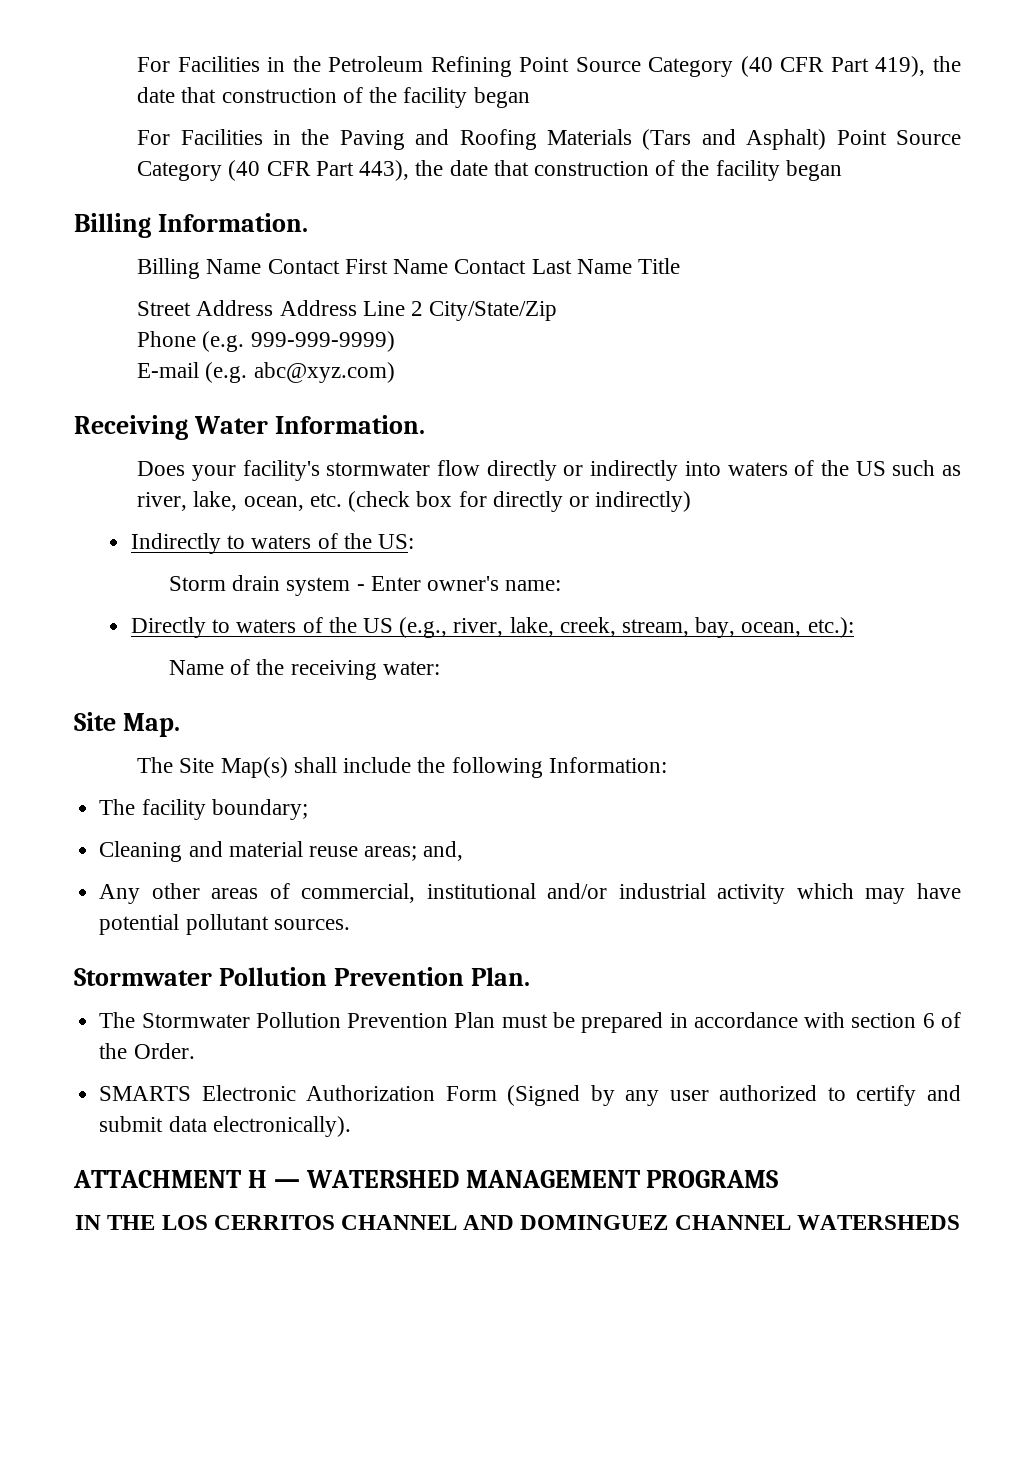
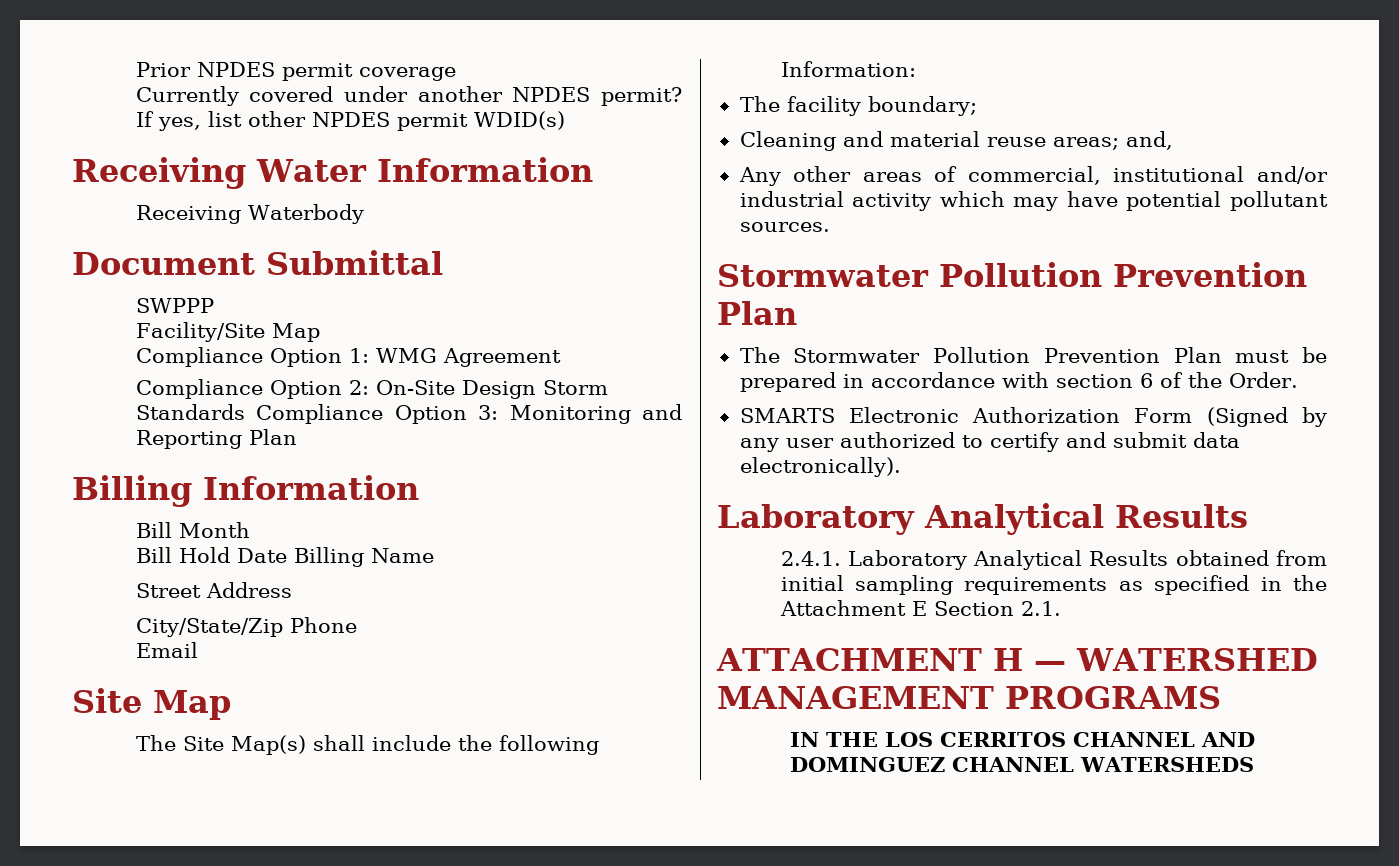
[137,56,962,77] [137,87,530,108] [137,129,961,150] [137,160,842,181] [74,213,308,238] [137,258,680,279] [137,300,558,321] [137,331,395,352] [137,362,395,383] [74,415,425,440] [137,460,961,481] [137,491,692,512] [130,533,414,554] [168,575,562,596] [130,617,854,638] [168,659,440,680] [74,712,180,737] For Facilities in the Petroleum Refining Point Source Category (40 CFR Part 419), the date that construction of the facility began // For Facilities in the Paving and Roofing Materials (Tars and Asphalt) Point Source Category (40 CFR Part 443), the date that construction of the facility began // Billing Information. // Billing Name Contact First Name Contact Last Name Title // Street Address Address Line 2 City/State/Zip // Phone (e.g. 999-999-9999) // E-mail (e.g. abc@xyz.com) // Receiving Water Information. // Does your facility's stormwater flow directly or indirectly into waters of the US such as river, lake, ocean, etc. (check box for directly or indirectly) // Indirectly to waters of the US: // Storm drain system - Enter owner's name: // Directly to waters of the US (e.g., river, lake, creek, stream, bay, ocean, etc.): // Name of the receiving water: // Site Map. -> [135,62,456,81] [135,86,682,106] [135,111,565,131] [72,157,593,189] [135,204,364,224] [72,250,443,275] [135,298,214,313] [135,322,320,342] [135,347,561,367] [135,379,608,399] [135,404,683,424] [135,429,297,449] [72,475,419,507] [135,522,250,538] [135,547,434,567] [135,582,292,598] [135,617,357,637] [135,642,198,658] [72,688,231,720] Prior NPDES permit coverage // Currently covered under another NPDES permit? If yes, list other NPDES permit WDID(s) // Receiving Water Information // Receiving Waterbody // Document Submittal // SWPPP // Facility/Site Map // Compliance Option 1: WMG Agreement // Compliance Option 2: On-Site Design Storm Standards Compliance Option 3: Monitoring and Reporting Plan // Billing Information // Bill Month // Bill Hold Date Billing Name // Street Address // City/State/Zip Phone // Email // Site Map
[470,967,530,986] Plan. -> [717,301,797,325] Plan
(351, 1126) none -> [717,503,1248,535] [780,550,1327,570] [780,575,1327,595] [779,600,1061,616] // Laboratory Analytical Results // 2.4.1. Laboratory Analytical Results obtained from initial sampling requirements as specified in the Attachment E Section 2.1.

